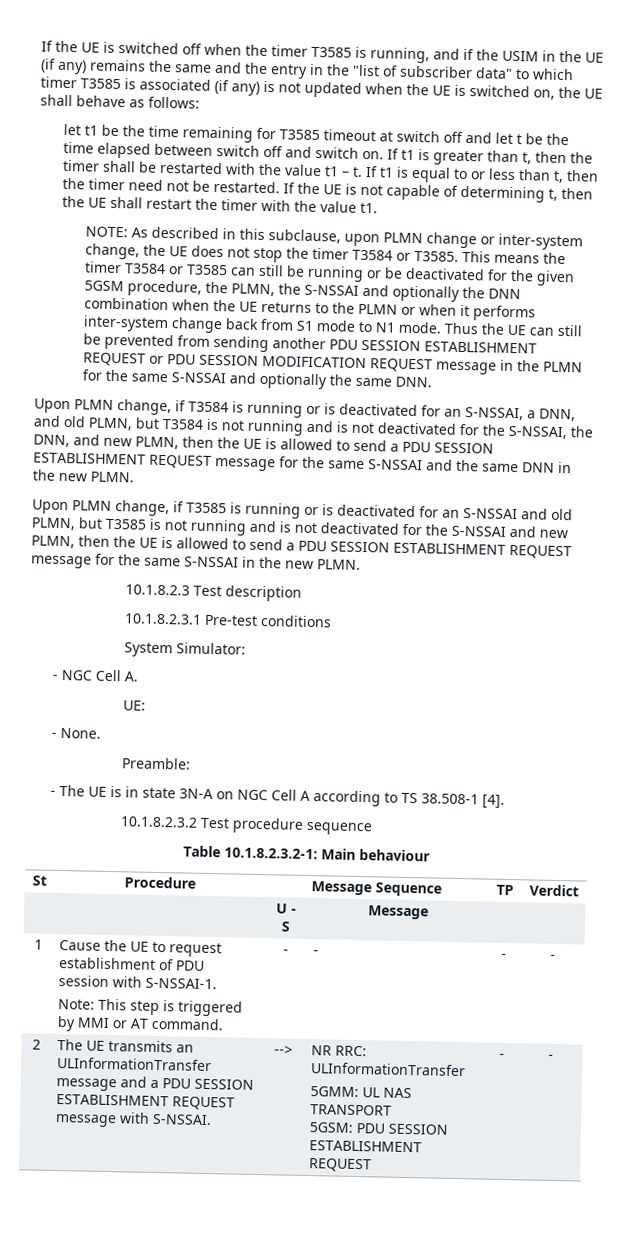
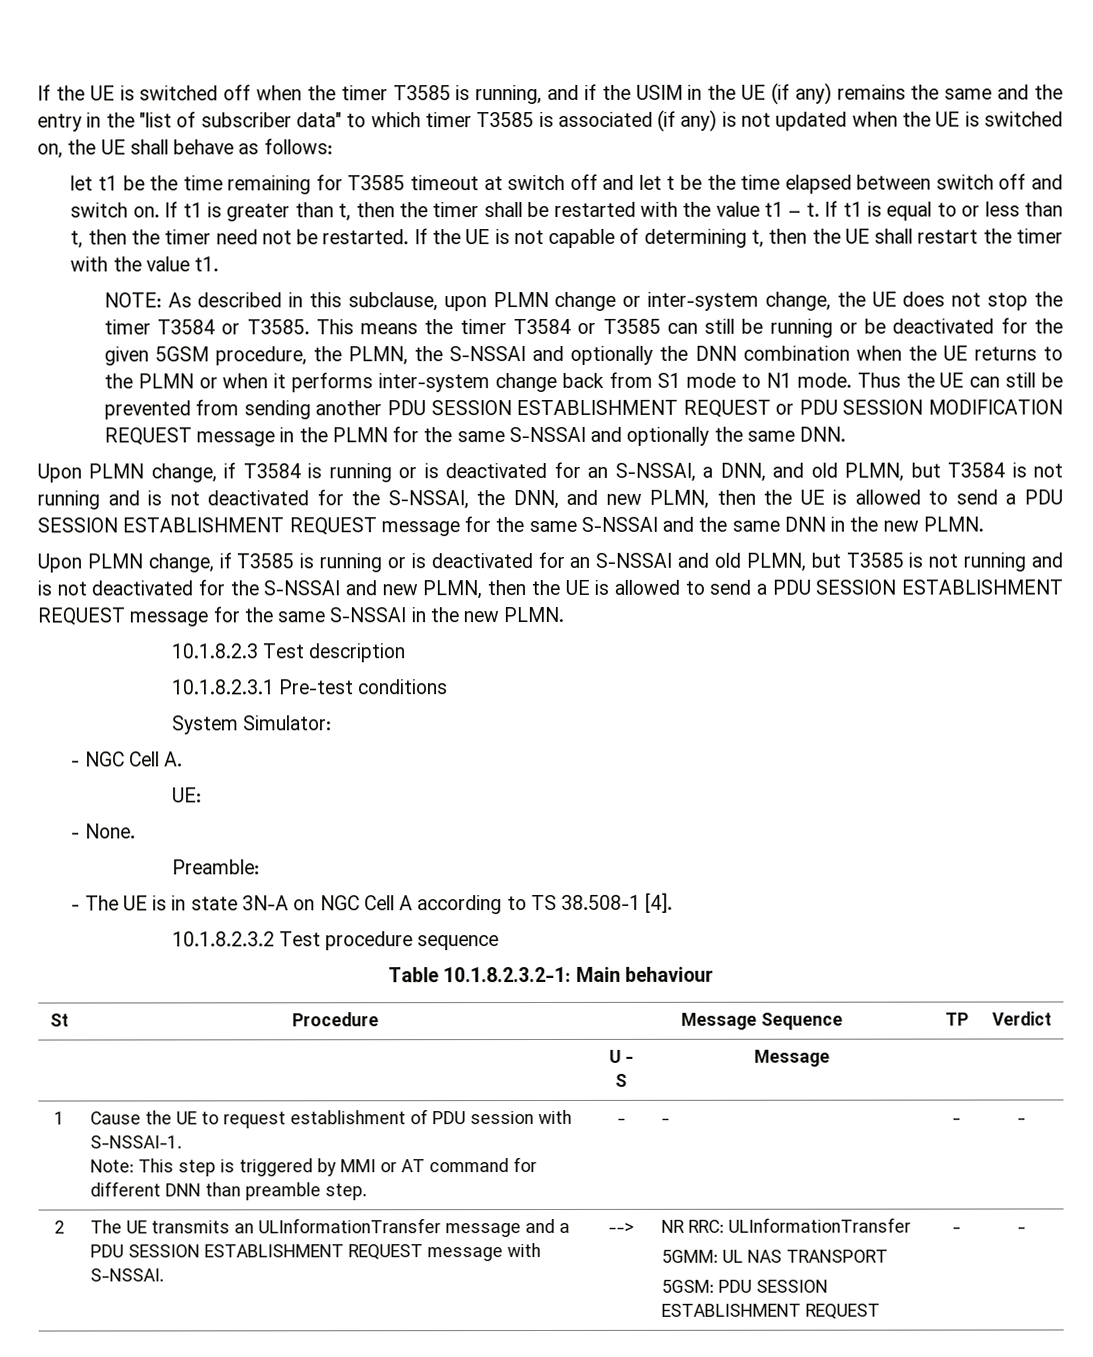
[151,1017,225,1031] command. -> [429,1157,538,1173] [90,1181,368,1201] command for different DNN than preamble step.

